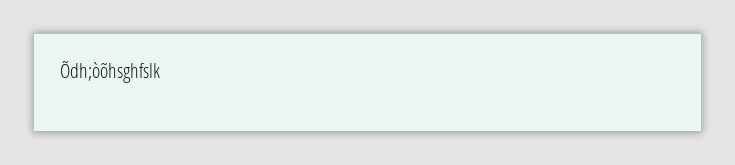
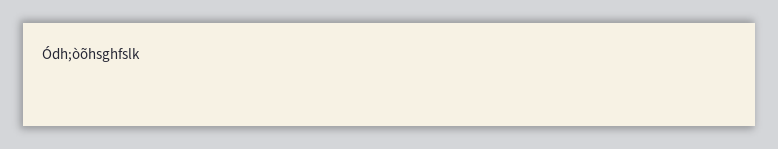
[60,60,160,83] Õdh;òõhsghfslk -> [42,46,140,62] Ódh;òõhsghfslk

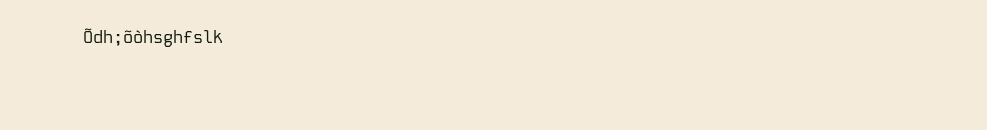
[42,46,140,62] Ódh;òõhsghfslk -> [83,28,223,47] Õdh;õòhsghfslk

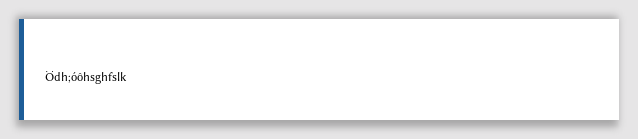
[83,28,223,47] Õdh;õòhsghfslk -> [45,71,127,84] Ödh;óôhsghfslk

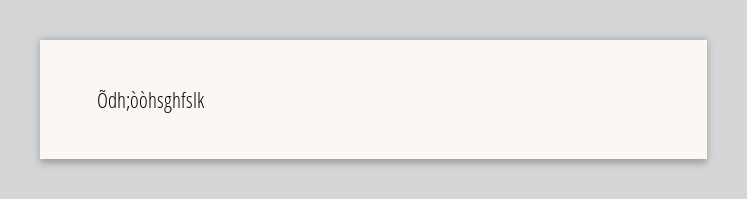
[45,71,127,84] Ödh;óôhsghfslk -> [97,89,205,113] Õdh;òòhsghfslk

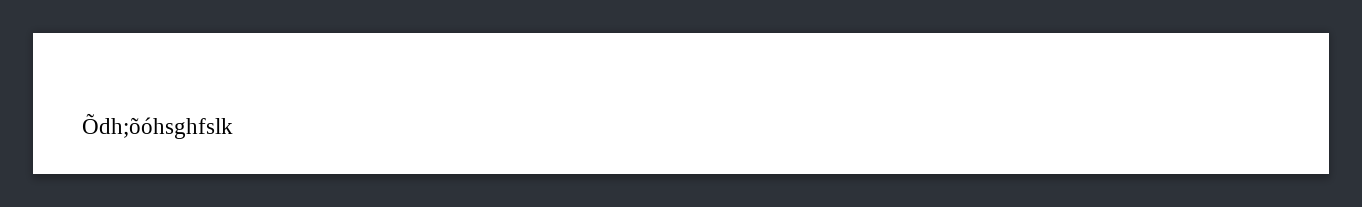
[97,89,205,113] Õdh;òòhsghfslk -> [82,113,233,139] Õdh;õóhsghfslk

